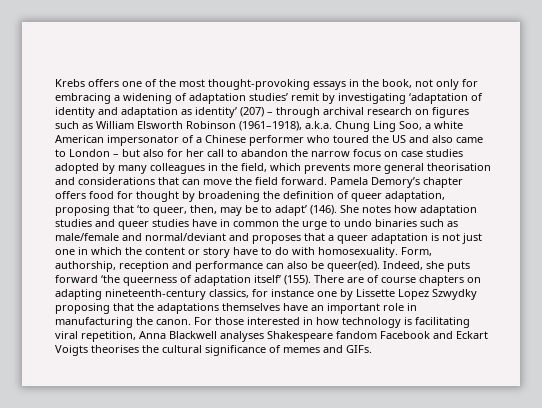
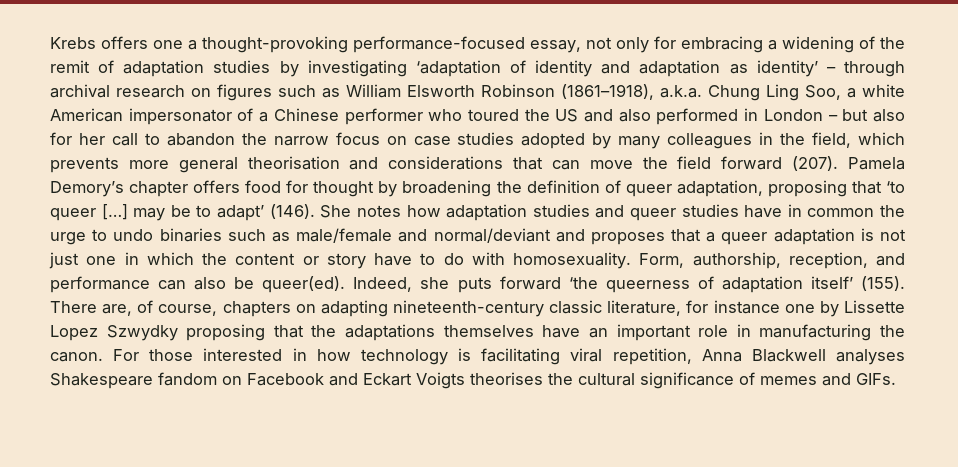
[145,79,412,90] of the most thought-provoking essays in the book, -> [188,36,581,53] a thought-provoking performance-focused essay,
[189,93,319,104] adaptation studies’ remit -> [880,37,905,49] [50,60,271,77] the remit of adaptation studies
[240,107,264,117] (207) -> (818, 68) none
[239,121,302,131] (1961–1918), -> [561,84,654,100] (1861–1918),
[456,137,483,143] [55,149,66,157] came to -> [656,108,759,125] performed in
[281,177,327,185] forward. -> [721,156,839,171] forward (207).
[153,205,217,216] queer, then, -> [50,204,128,221] queer […]
[119,261,169,272] reception -> [788,252,868,269] reception,
[347,275,416,283] are of course -> [102,300,218,316] are, of course,
[209,289,249,298] classics, -> [549,300,682,316] classic literature,
(377, 335) none -> [222,376,242,385] on

